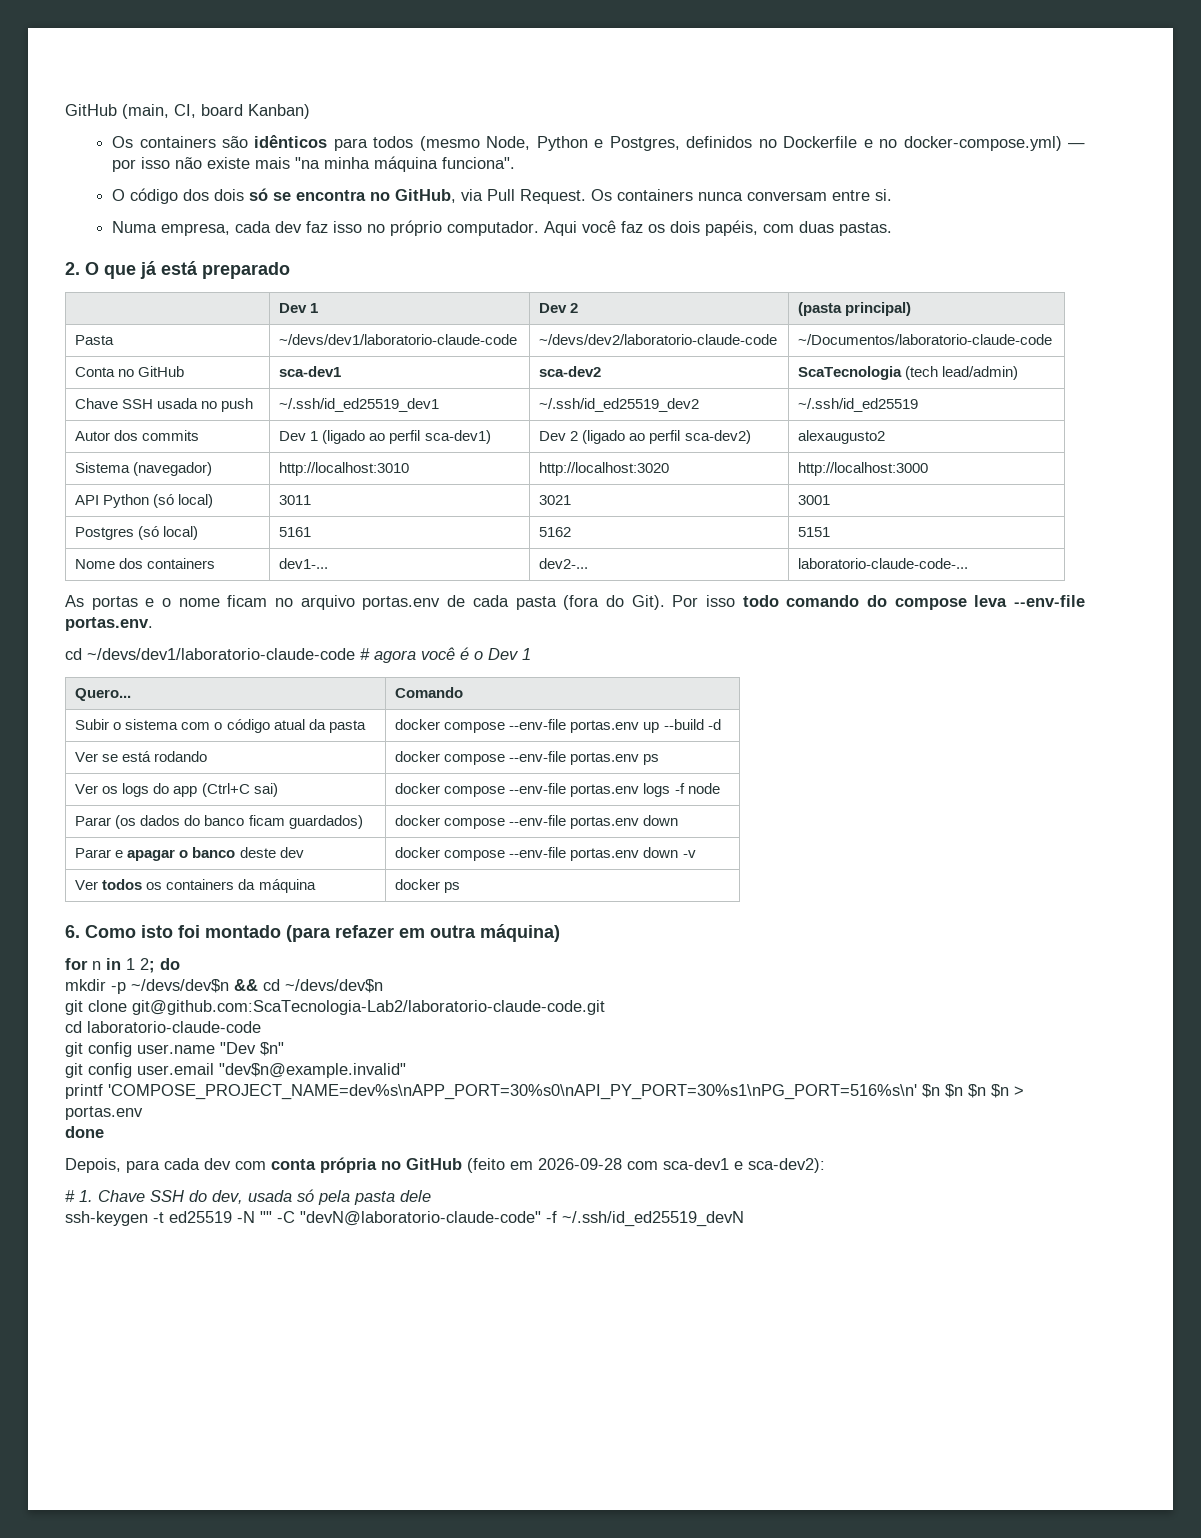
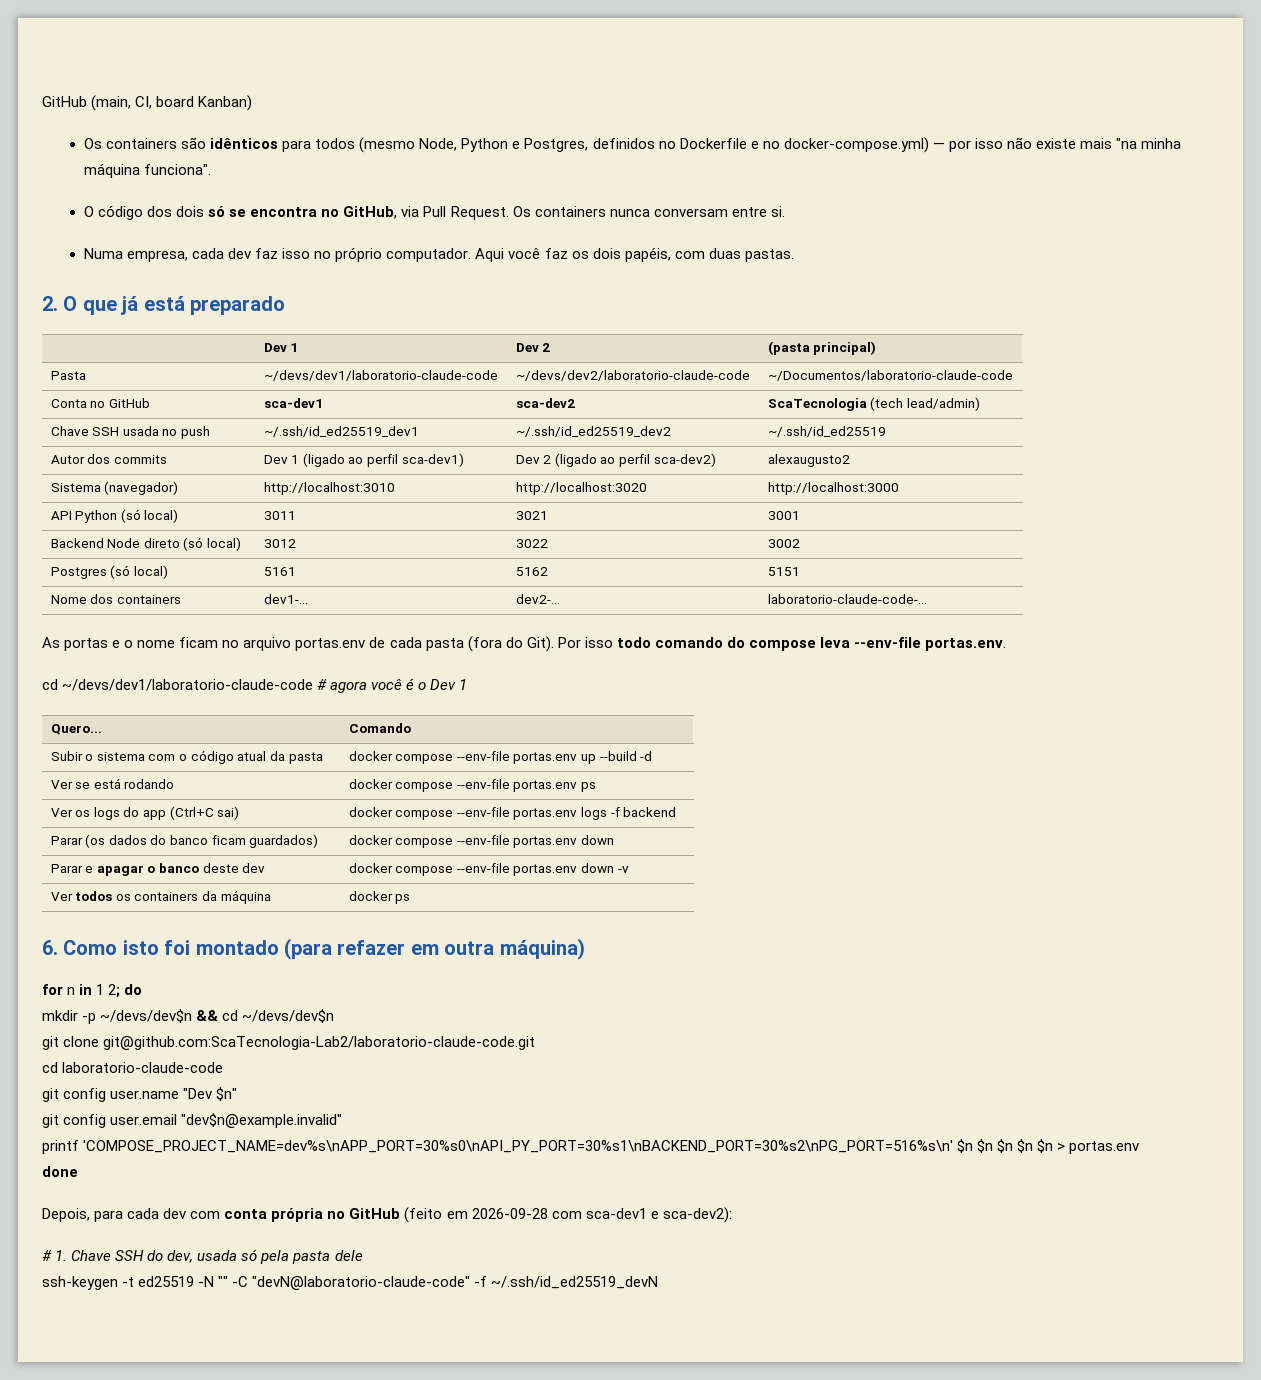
(831, 500) none -> [50,537,242,551] [263,539,296,548] [515,539,548,548] [767,539,800,548] // Backend Node direto (só local) | 3012 | 3022 | 3002
[687,783,720,794] node -> [623,807,677,817] backend
[108,1084,917,1100] 'COMPOSE_PROJECT_NAME=dev%s\nAPP_PORT=30%s0\nAPI_PY_PORT=30%s1\nPG_PORT=516%s\n' -> [83,1139,974,1153] 'COMPOSE_PROJECT_NAME=dev%s\nAPP_PORT=30%s0\nAPI_PY_PORT=30%s1\nBACKEND_PORT=30%s2\nPG_PORT=516%s\n' $n

